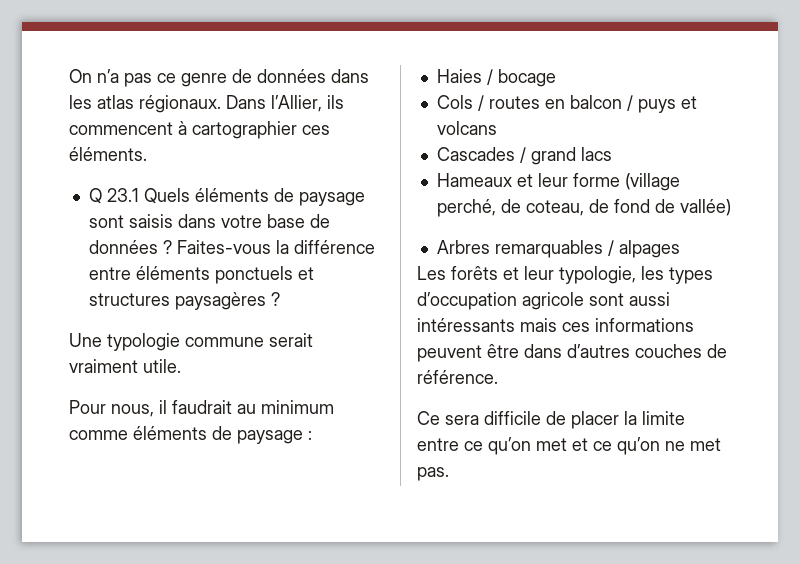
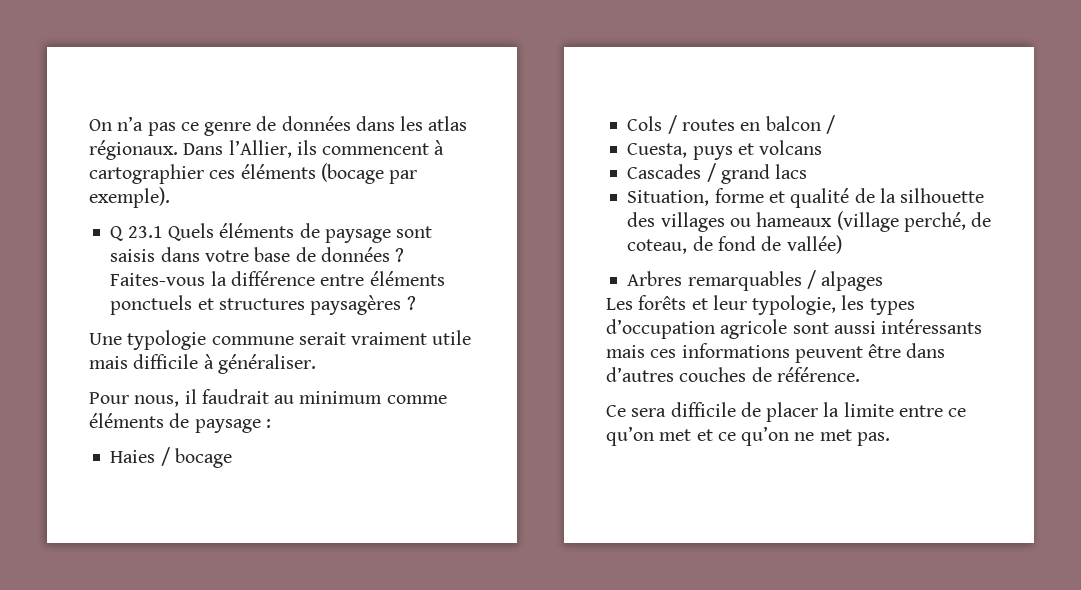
[69,147,147,161] éléments. -> [240,163,418,184] [89,187,170,208] éléments (bocage par exemple).
[143,359,181,373] utile. -> [432,330,472,345] [89,354,316,374] utile mais difficile à généraliser.
(633, 103) none -> [627,143,688,158] // Cuesta,
[436,173,620,187] Hameaux et leur forme -> [627,188,985,208] [627,212,833,232] Situation, forme et qualité de la silhouette des villages ou hameaux

